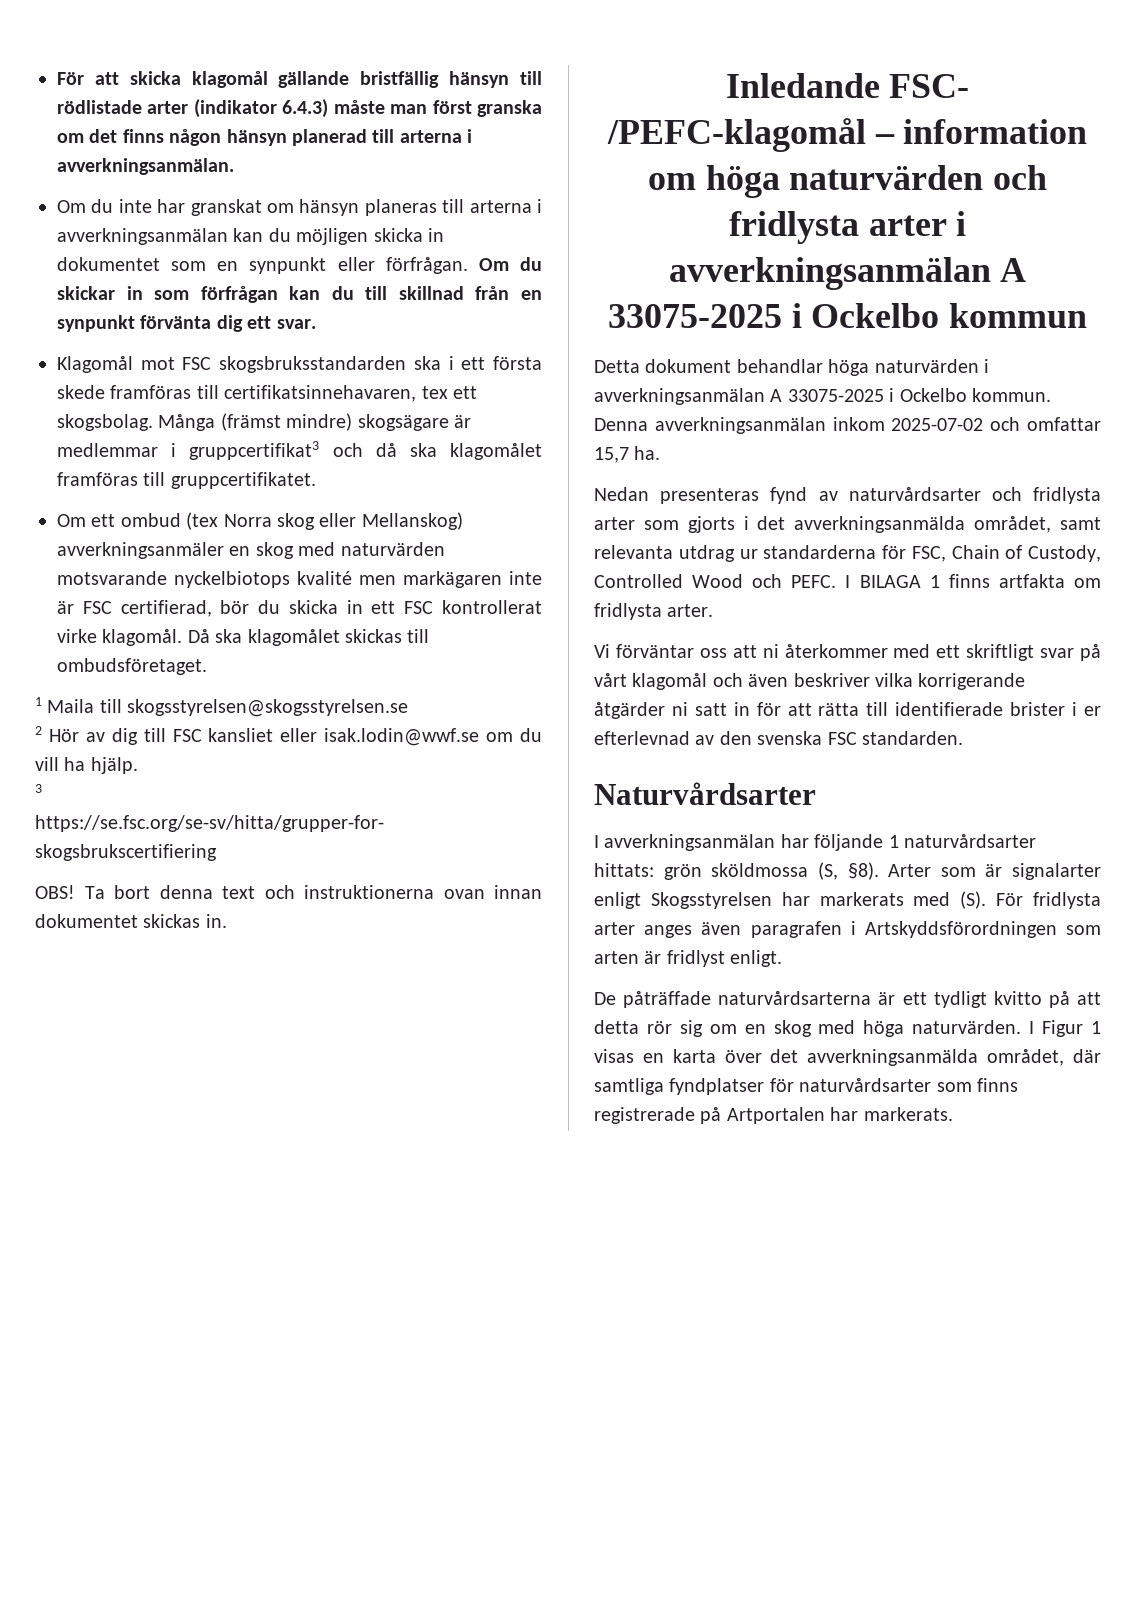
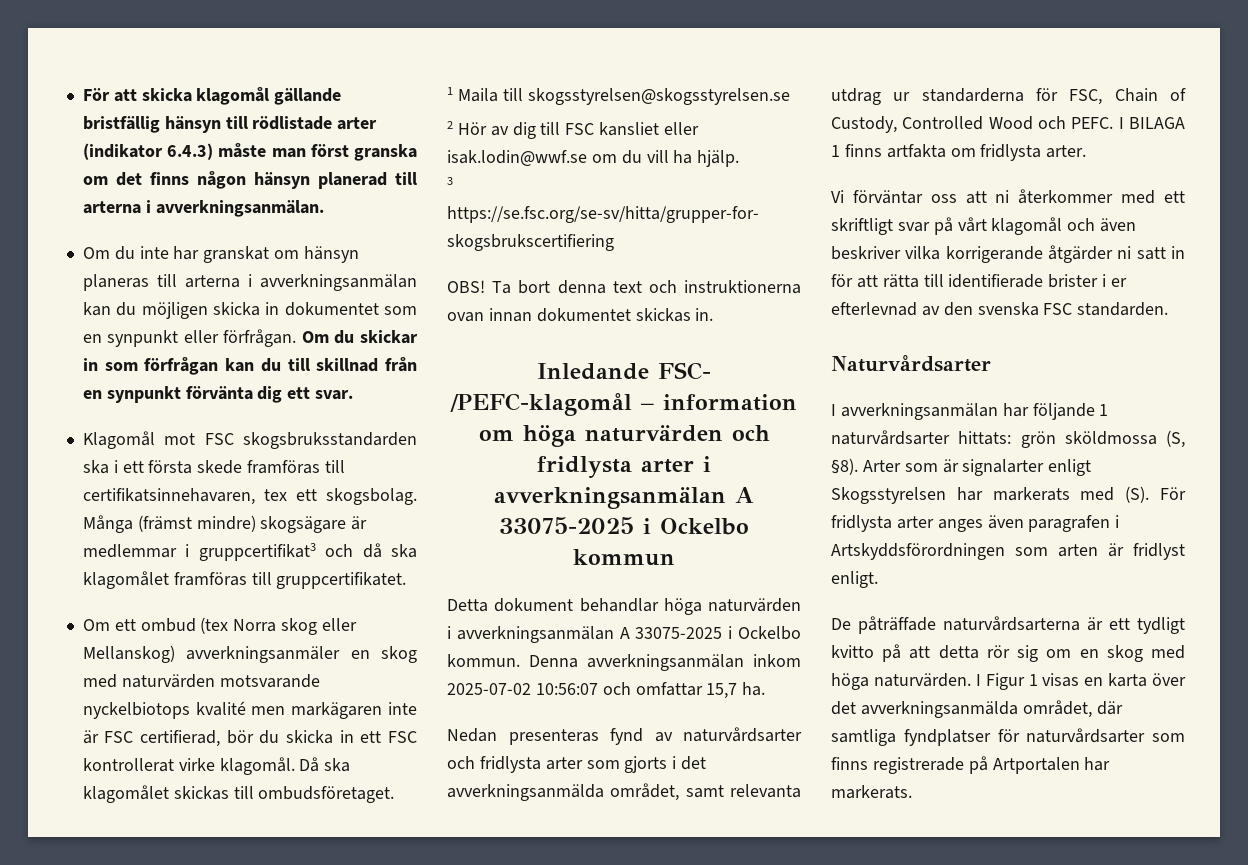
(984, 424) none -> [535,683,598,695] 10:56:07

